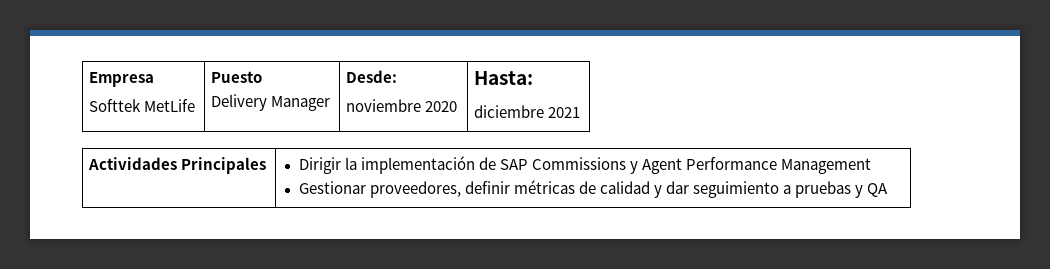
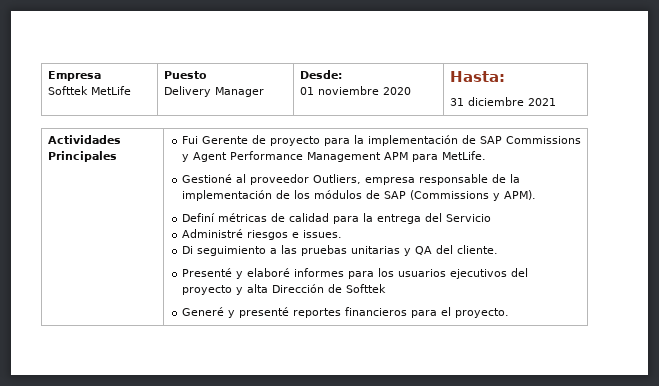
(398, 76) none -> [299,87,314,95] 01
(534, 78) none -> [449,98,464,106] 31
[298,157,341,174] Dirigir -> [181,135,350,146] Fui Gerente de proyecto para
[298,180,889,198] // Gestionar proveedores, definir métricas de calidad y dar seguimiento a pruebas y QA -> [383,151,486,162] [181,174,520,185] [181,190,536,201] [181,213,491,224] [181,229,342,240] [181,245,498,256] [181,268,528,279] [181,284,386,295] [181,307,509,318] APM para MetLife. // Gestioné al proveedor Outliers, empresa responsable de la implementación de los módulos de SAP (Commissions y APM). // Definí métricas de calidad para la entrega del Servicio // Administré riesgos e issues. // Di seguimiento a las pruebas unitarias y QA del cliente. // Presenté y elaboré informes para los usuarios ejecutivos del proyecto y alta Dirección de Softtek // Generé y presenté reportes financieros para el proyecto.

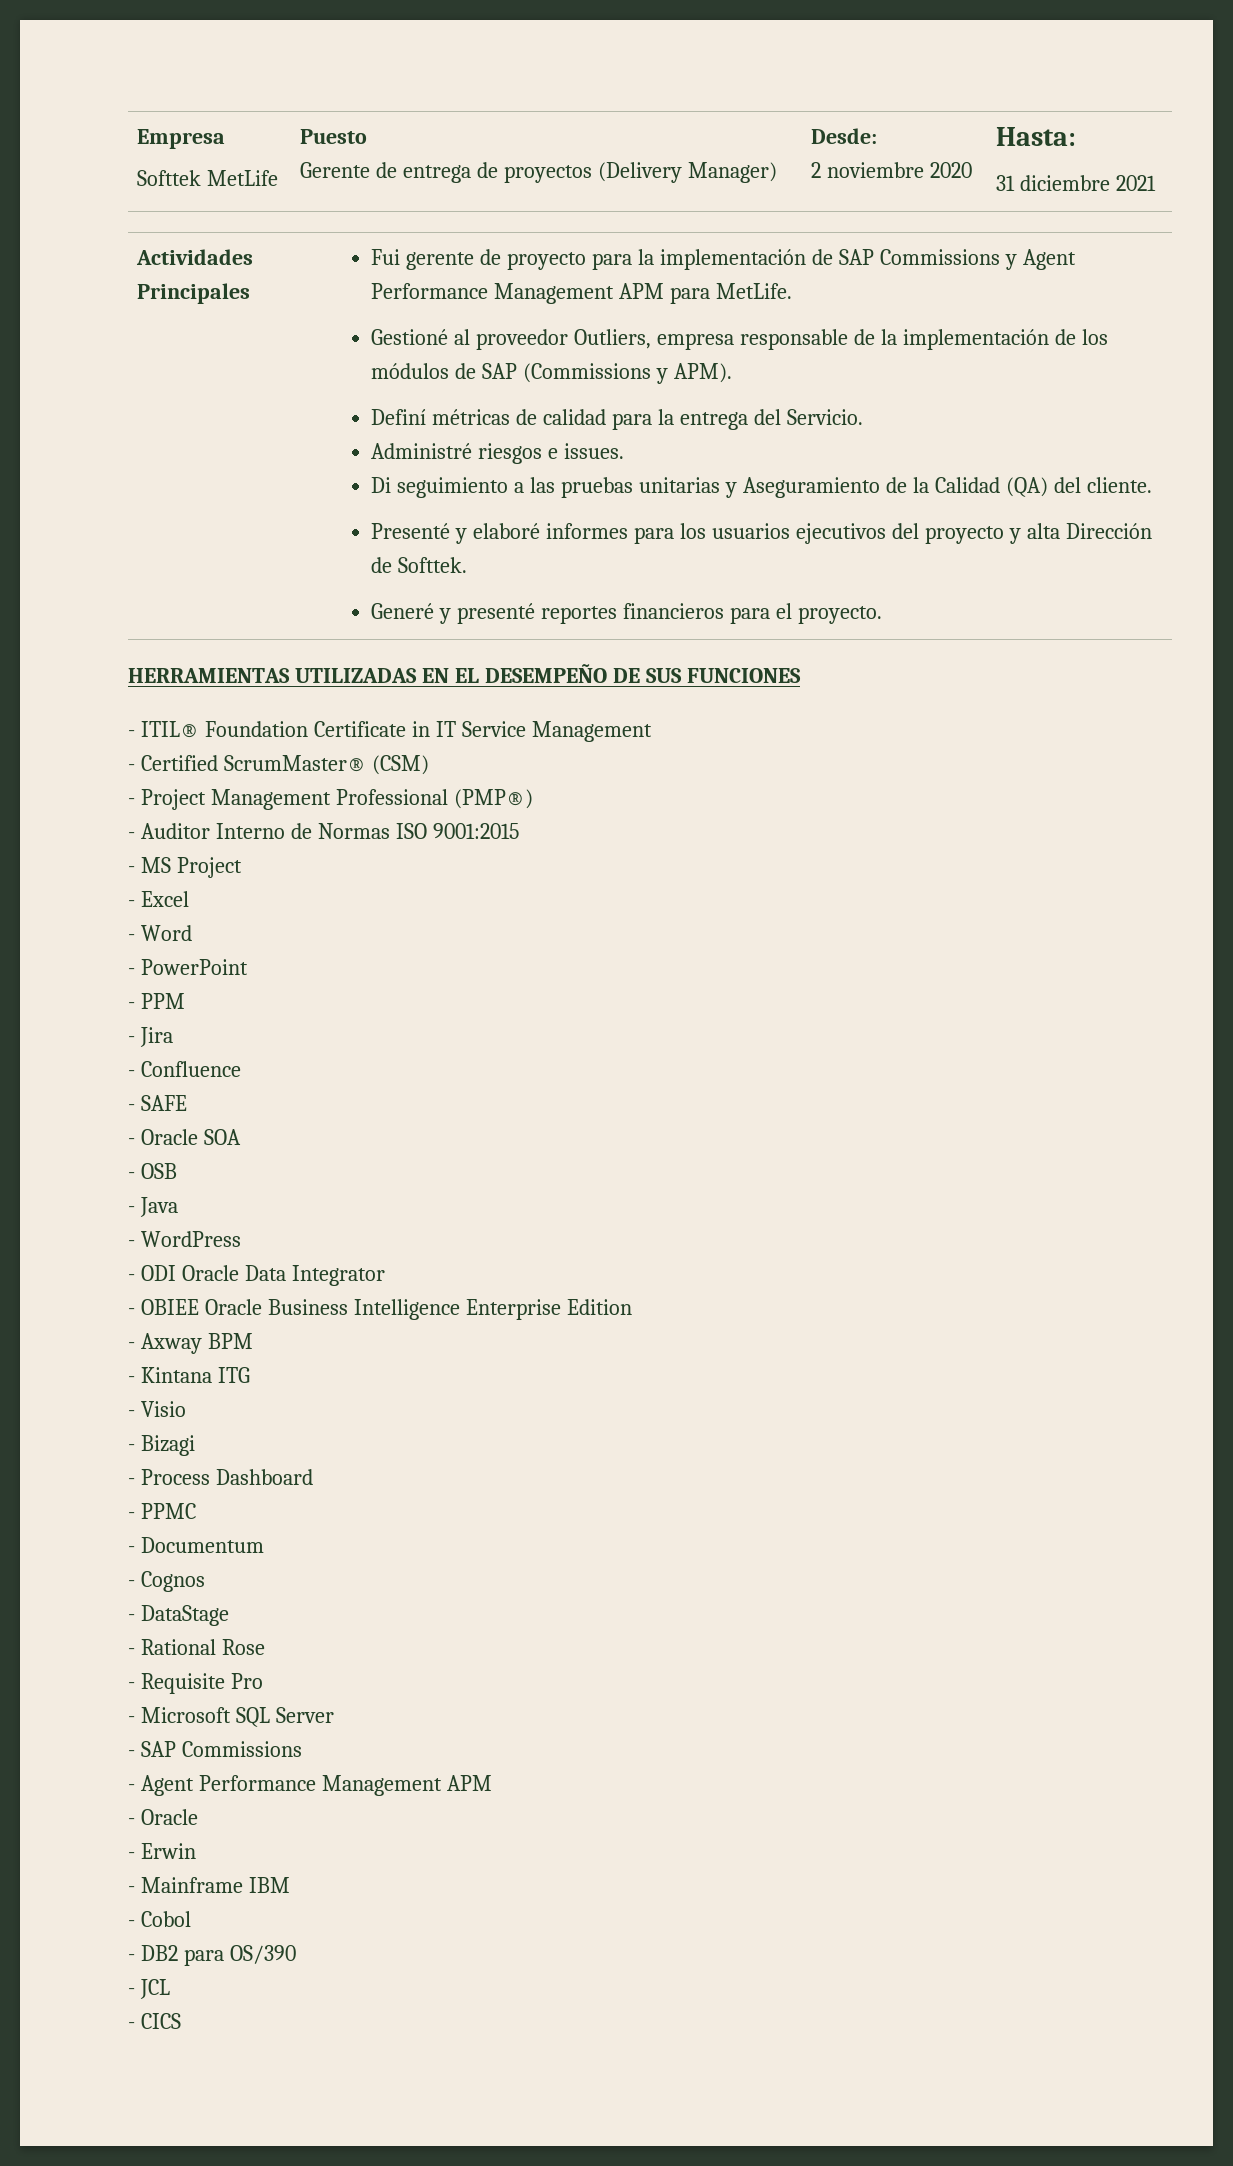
[163,86,264,97] Delivery Manager -> [300,162,777,183] Gerente de entrega de proyectos (Delivery Manager)
[299,87,314,95] 01 -> [811,162,822,178] 2
[201,136,248,144] Gerente -> [406,252,475,270] gerente
[445,214,491,222] Servicio -> [787,409,864,425] Servicio.
[414,246,432,255] QA -> [743,477,1048,498] Aseguramiento de la Calidad (QA)
[345,284,386,293] Softtek -> [398,557,468,573] Softtek.
(509, 313) none -> [128,664,801,683] [128,721,652,742] [128,755,429,775] [128,789,533,810] [128,823,519,839] [128,857,242,878] [128,891,189,907] [128,925,192,941] [128,959,248,975] [128,993,185,1009] [128,1027,173,1047] [128,1061,241,1077] [128,1095,187,1111] [128,1129,241,1145] [128,1163,177,1179] [128,1197,178,1217] [128,1231,241,1247] [128,1265,385,1286] [128,1299,632,1320] [128,1333,253,1354] [128,1367,250,1383] [128,1401,186,1417] [128,1435,195,1456] [128,1469,313,1485] [128,1503,196,1519] [128,1537,264,1553] [128,1571,205,1592] [128,1605,229,1626] [128,1639,265,1655] [128,1673,263,1694] [128,1707,334,1727] [128,1741,302,1757] [128,1775,492,1796] [128,1809,198,1825] [128,1843,196,1859] [128,1877,290,1893] [128,1911,191,1927] [128,1945,296,1966] [128,1979,170,1999] [128,2013,181,2029] // HERRAMIENTAS UTILIZADAS EN EL DESEMPEÑO DE SUS FUNCIONES // - ITIL® Foundation Certificate in IT Service Management // - Certified ScrumMaster® (CSM) // - Project Management Professional (PMP®) // - Auditor Interno de Normas ISO 9001:2015 // - MS Project // - Excel // - Word // - PowerPoint // - PPM // - Jira // - Confluence // - SAFE // - Oracle SOA // - OSB // - Java // - WordPress // - ODI Oracle Data Integrator // - OBIEE Oracle Business Intelligence Enterprise Edition // - Axway BPM // - Kintana ITG // - Visio // - Bizagi // - Process Dashboard // - PPMC // - Documentum // - Cognos // - DataStage // - Rational Rose // - Requisite Pro // - Microsoft SQL Server // - SAP Commissions // - Agent Performance Management APM // - Oracle // - Erwin // - Mainframe IBM // - Cobol // - DB2 para OS/390 // - JCL // - CICS

